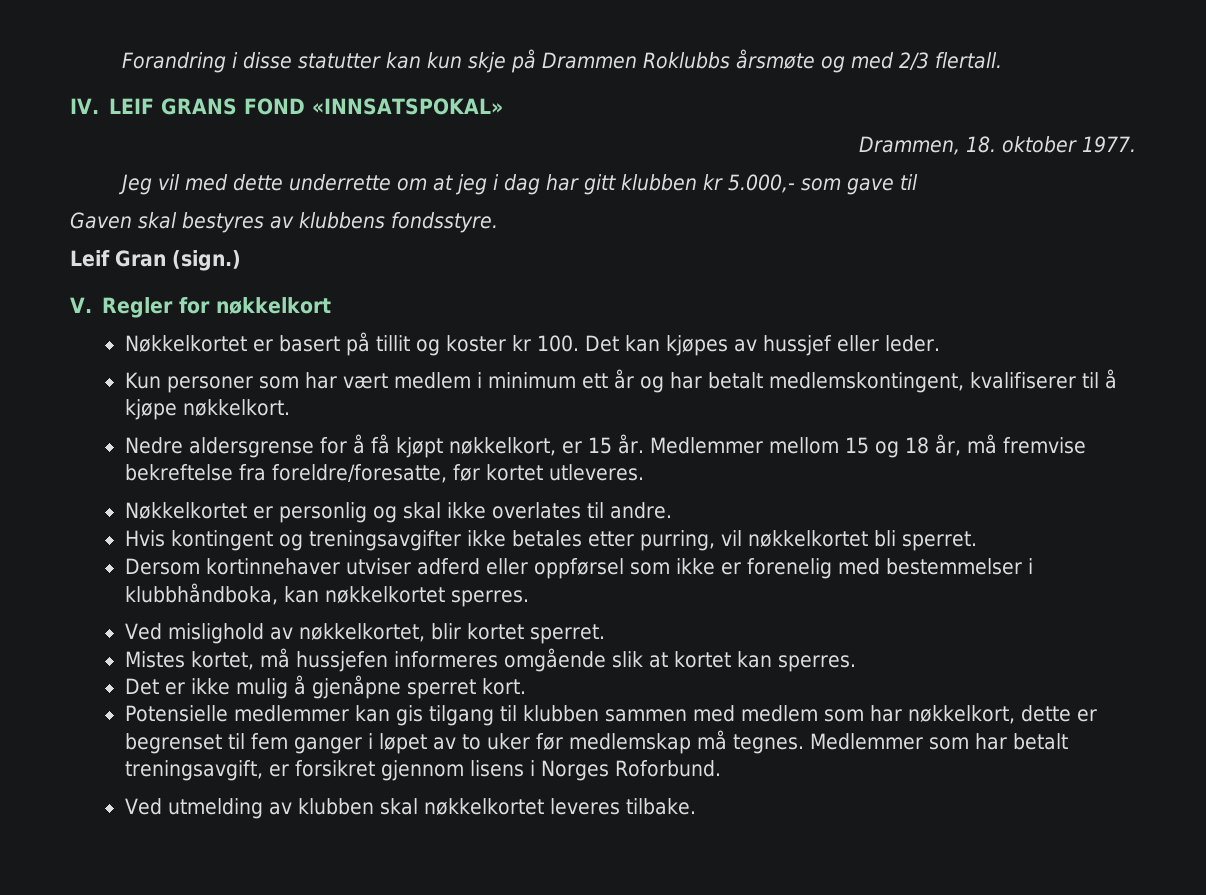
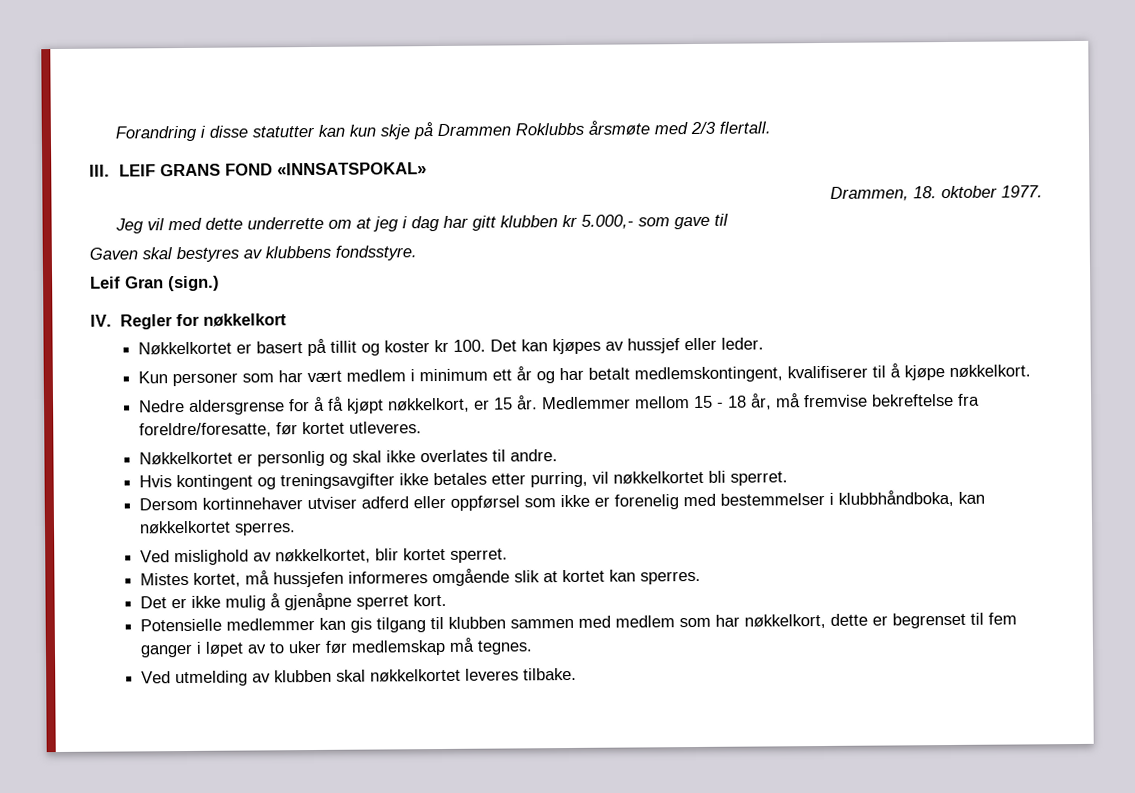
[821,56,846,73] og -> (651, 127) none
[70,98,99,114] IV. -> [89,164,110,177] III.
[70,297,92,313] V. -> [90,314,112,327] IV.
[874,441,899,458] og -> [716,402,724,408] -
[809,733,1068,750] [124,760,721,781] Medlemmer som har betalt treningsavgift, er forsikret gjennom lisens i Norges Roforbund. -> (533, 647) none

